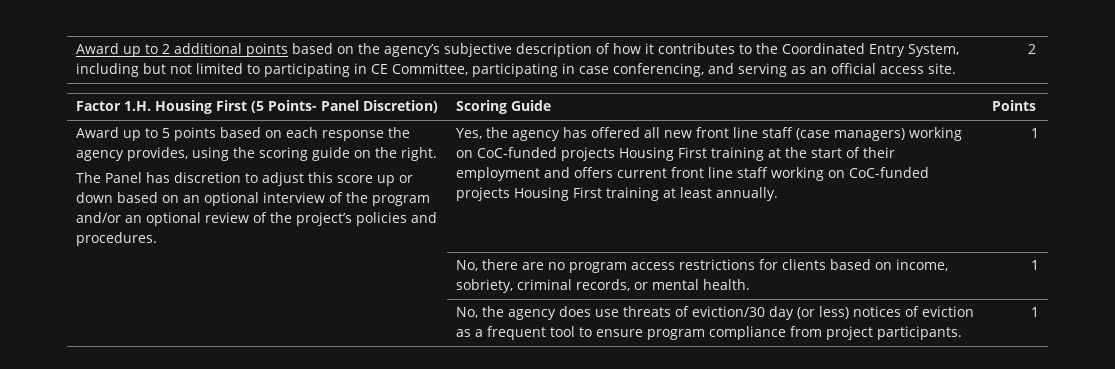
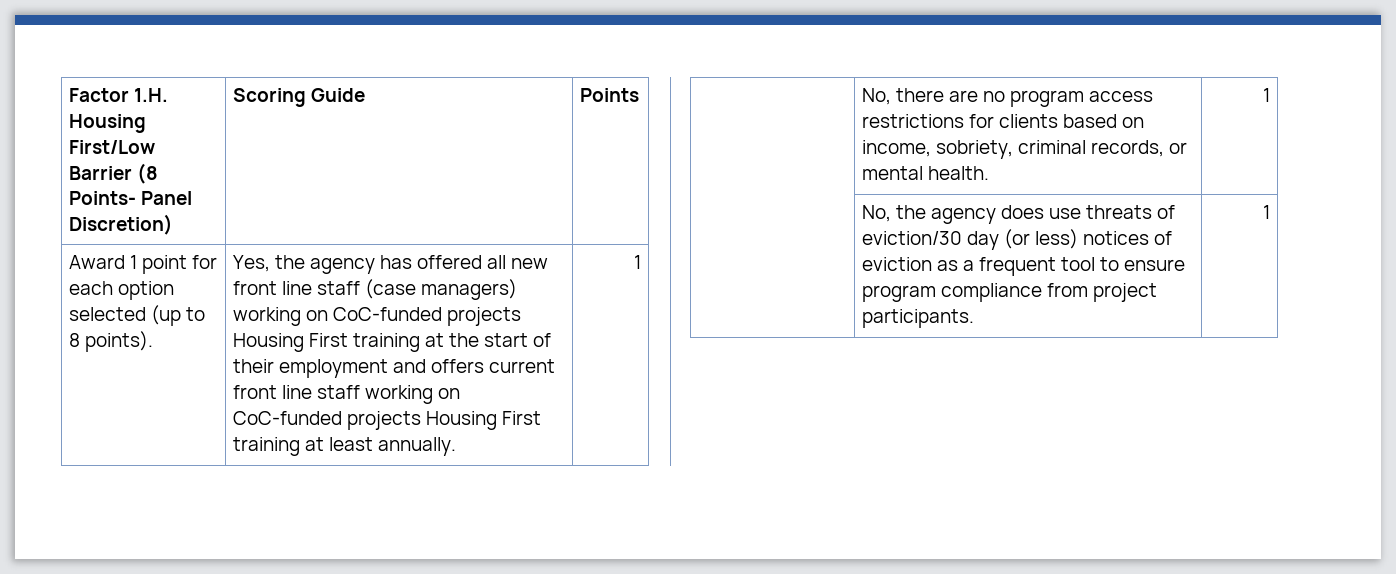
[76,43,960,57] [76,63,957,77] [1028,44,1037,54] [76,100,265,114] Award up to 2 additional points based on the agency’s subjective description of how it contributes to the Coordinated Entry System, including but not limited to participating in CE Committee, participating in case conferencing, and serving as an official access site. | 2 // Factor 1.H. Housing First (5 -> [68,88,168,102] [68,114,146,133] [68,140,155,154] [68,163,158,184] Factor 1.H. Housing First/Low Barrier (8
[123,127,411,141] [76,147,438,161] [76,172,414,186] [76,192,431,206] [76,212,438,226] [76,232,158,246] up to 5 points based on each response the agency provides, using the scoring guide on the right. // The Panel has discretion to adjust this score up or down based on an optional interview of the program and/or an optional review of the project’s policies and procedures. -> [129,255,218,274] [68,281,174,300] [68,305,205,326] [68,331,153,352] 1 point for each option selected (up to 8 points).

